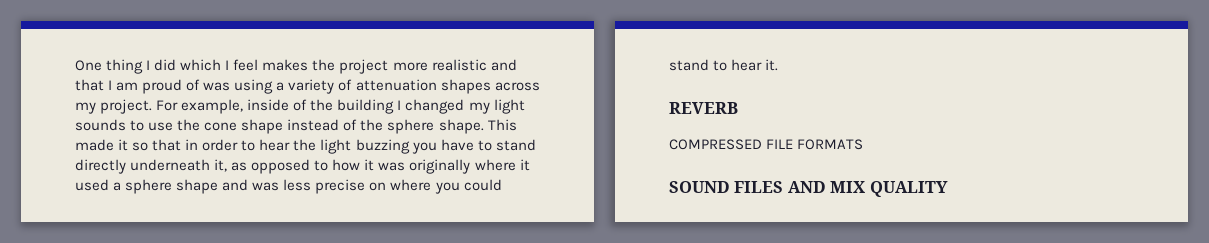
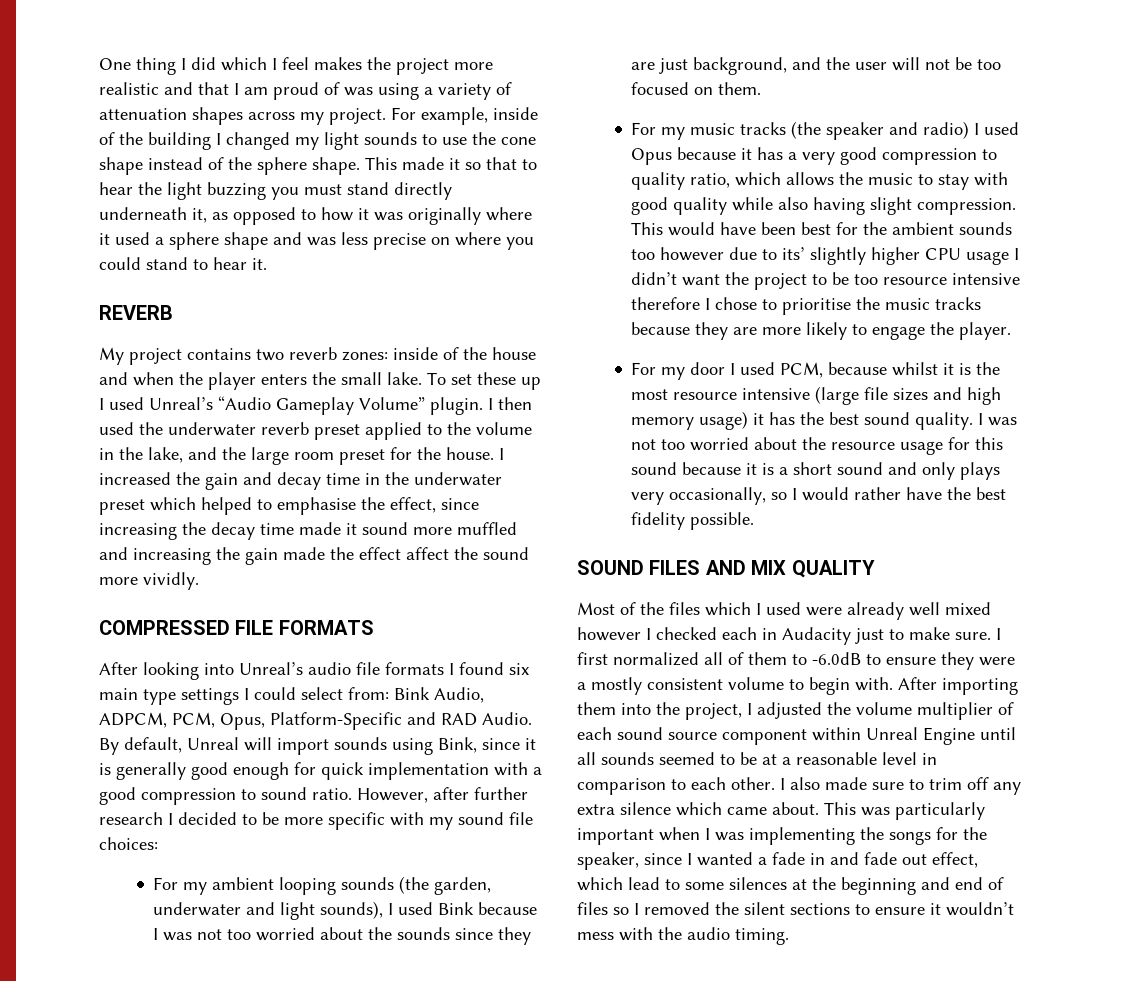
[185,139,239,151] in order -> (517, 163) none
[440,139,492,151] have to -> [304,184,342,195] must
[669,139,864,150] COMPRESSED FILE FORMATS -> [99,347,536,365] [99,372,541,390] [99,396,532,415] [99,422,532,440] [99,447,504,465] [99,472,502,490] [99,497,479,515] [99,522,517,540] [99,547,529,565] [99,572,199,590] [99,620,374,635] [99,662,529,680] [99,687,484,705] [99,712,532,730] [99,737,536,755] [99,762,542,780] [99,787,528,805] [99,812,533,830] [99,837,158,850] [153,876,492,895] [153,901,538,920] [153,927,532,945] [631,57,1002,75] [631,82,762,95] [631,121,1020,140] [631,147,998,165] [631,172,1009,190] [631,197,1017,215] [631,222,1013,236] [631,247,1020,265] [631,272,1021,290] [631,297,982,315] [631,322,1012,340] [631,362,1001,380] [631,386,1002,405] [631,411,1018,430] [631,437,1004,455] [631,462,1001,480] [631,487,1007,505] [631,512,755,530] My project contains two reverb zones: inside of the house and when the player enters the small lake. To set these up I used Unreal’s “Audio Gameplay Volume” plugin. I then used the underwater reverb preset applied to the volume in the lake, and the large room preset for the house. I increased the gain and decay time in the underwater preset which helped to emphasise the effect, since increasing the decay time made it sound more muffled and increasing the gain made the effect affect the sound more vividly. // COMPRESSED FILE FORMATS // After looking into Unreal’s audio file formats I found six main type settings I could select from: Bink Audio, ADPCM, PCM, Opus, Platform-Specific and RAD Audio. By default, Unreal will import sounds using Bink, since it is generally good enough for quick implementation with a good compression to sound ratio. However, after further research I decided to be more specific with my sound file choices: // For my ambient looping sounds (the garden, underwater and light sounds), I used Bink because I was not too worried about the sounds since they are just background, and the user will not be too focused on them. // For my music tracks (the speaker and radio) I used Opus because it has a very good compression to quality ratio, which allows the music to stay with good quality while also having slight compression. This would have been best for the ambient sounds too however due to its’ slightly higher CPU usage I didn’t want the project to be too resource intensive therefore I chose to prioritise the music tracks because they are more likely to engage the player. // For my door I used PCM, because whilst it is the most resource intensive (large file sizes and high memory usage) it has the best sound quality. I was not too worried about the resource usage for this sound because it is a short sound and only plays very occasionally, so I would rather have the best fidelity possible.
(948, 189) none -> [577,602,991,620] [577,627,1001,645] [577,652,1015,670] [577,677,1018,695] [577,702,1014,720] [577,727,1016,745] [577,752,937,765] [577,777,1021,795] [577,802,985,820] [577,827,987,845] [577,852,978,870] [577,877,1004,895] [577,902,1014,916] [577,927,789,945] // Most of the files which I used were already well mixed however I checked each in Audacity just to make sure. I first normalized all of them to -6.0dB to ensure they were a mostly consistent volume to begin with. After importing them into the project, I adjusted the volume multiplier of each sound source component within Unreal Engine until all sounds seemed to be at a reasonable level in comparison to each other. I also made sure to trim off any extra silence which came about. This was particularly important when I was implementing the songs for the speaker, since I wanted a fade in and fade out effect, which lead to some silences at the beginning and end of files so I removed the silent sections to ensure it wouldn’t mess with the audio timing.

